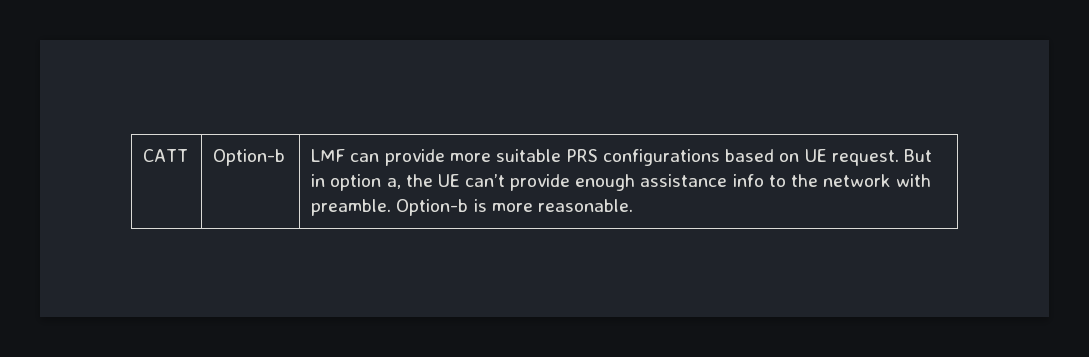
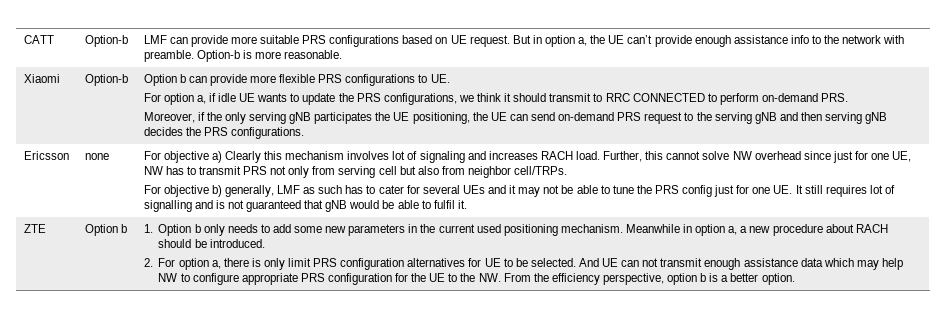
(633, 205) none -> [23,74,60,83] [84,74,128,86] [143,74,450,86] [143,93,849,105] [143,112,888,124] [143,127,304,139] [23,151,69,160] [84,153,109,160] [143,151,912,163] [143,166,568,178] [143,185,895,197] [143,200,467,212] [23,224,46,233] [84,224,127,236] [143,224,888,236] [158,239,265,248] [143,258,904,270] [158,273,795,285] // Xiaomi | Option-b | Option b can provide more flexible PRS configurations to UE. // For option a, if idle UE wants to update the PRS configurations, we think it should transmit to RRC CONNECTED to perform on-demand PRS. // Moreover, if the only serving gNB participates the UE positioning, the UE can send on-demand PRS request to the serving gNB and then serving gNB decides the PRS configurations. // Ericsson | none | For objective a) Clearly this mechanism involves lot of signaling and increases RACH load. Further, this cannot solve NW overhead since just for one UE, NW has to transmit PRS not only from serving cell but also from neighbor cell/TRPs. // For objective b) generally, LMF as such has to cater for several UEs and it may not be able to tune the PRS config just for one UE. It still requires lot of signalling and is not guaranteed that gNB would be able to fulfil it. // ZTE | Option b | 1. Option b only needs to add some new parameters in the current used positioning mechanism. Meanwhile in option a, a new procedure about RACH should be introduced. // 2. For option a, there is only limit PRS configuration alternatives for UE to be selected. And UE can not transmit enough assistance data which may help NW to configure appropriate PRS configuration for the UE to the NW. From the efficiency perspective, option b is a better option.

